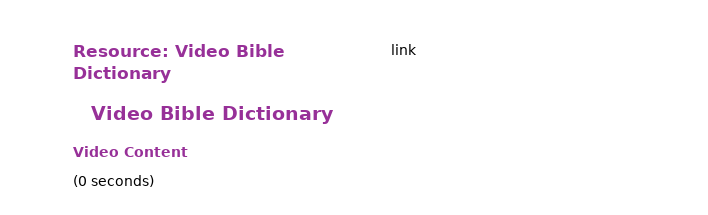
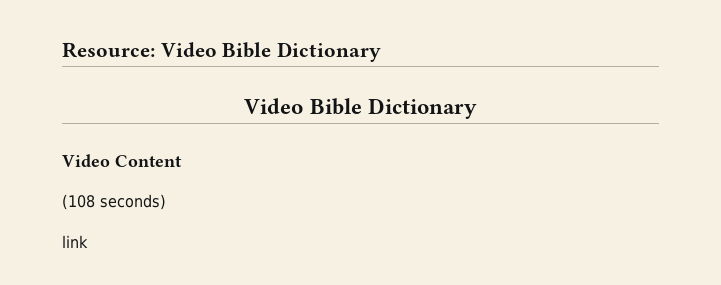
[73,175,87,187] (0 -> [62,194,95,210] (108

